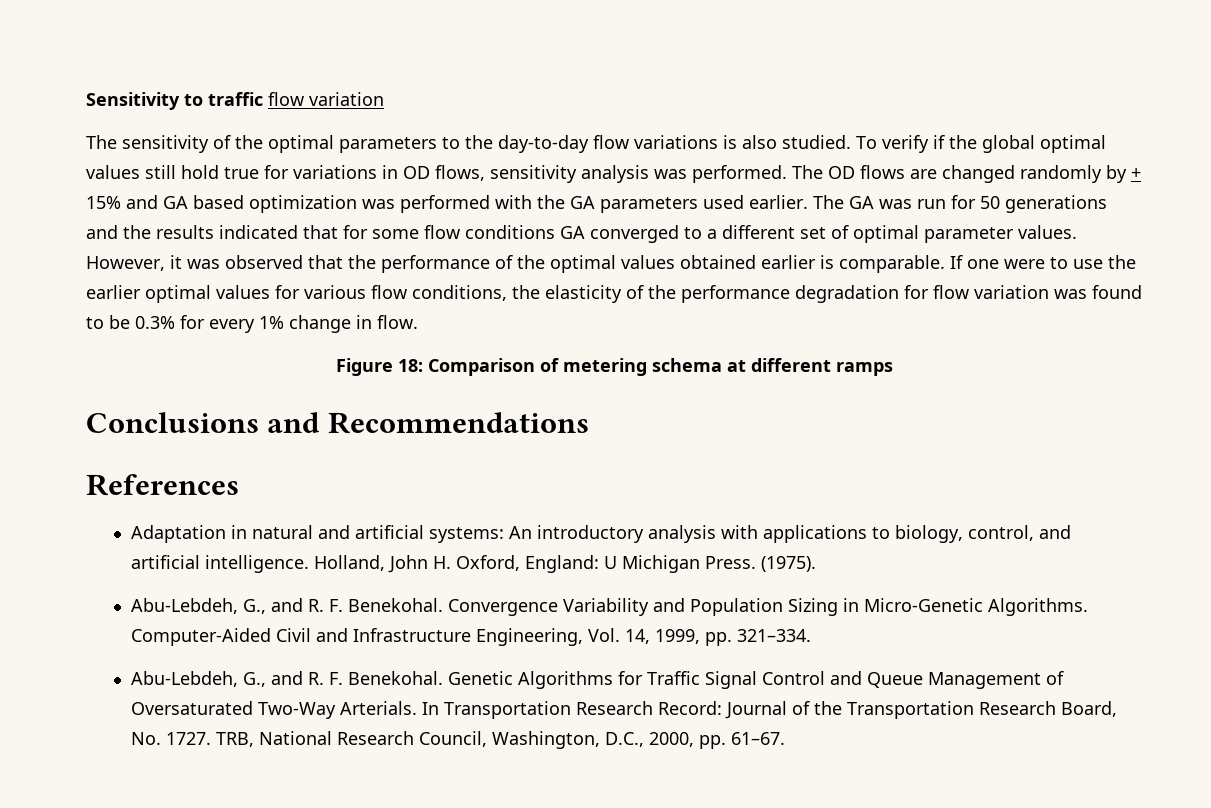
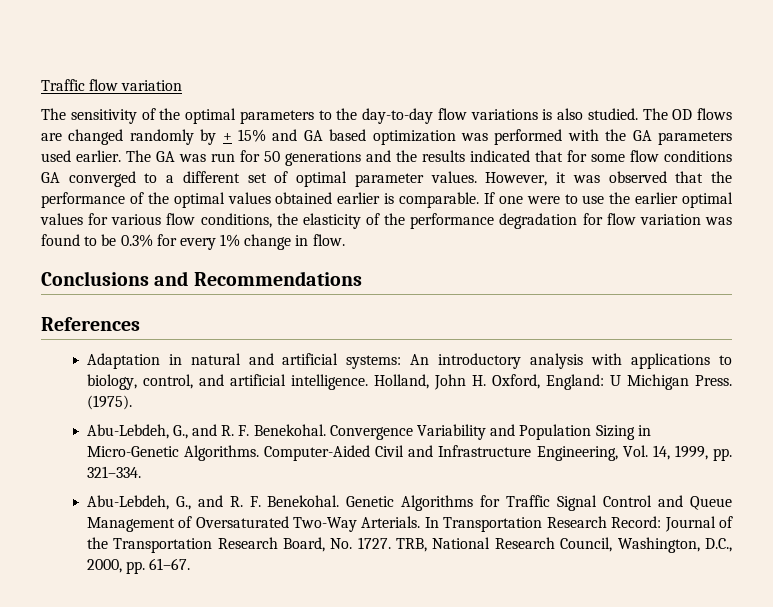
[86,92,263,110] Sensitivity to traffic -> [41,79,85,91] Traffic
[856,135,1106,153] [86,165,787,183] To verify if the global optimal values still hold true for variations in OD flows, sensitivity analysis was performed. -> (638, 114) none
[336,358,893,376] // Figure 18: Comparison of metering schema at different ramps -> (345, 240) none

